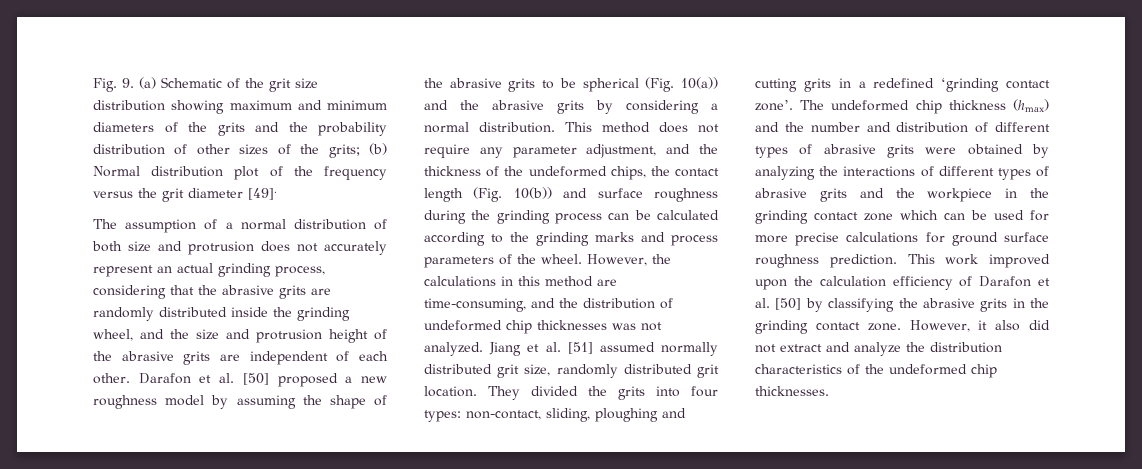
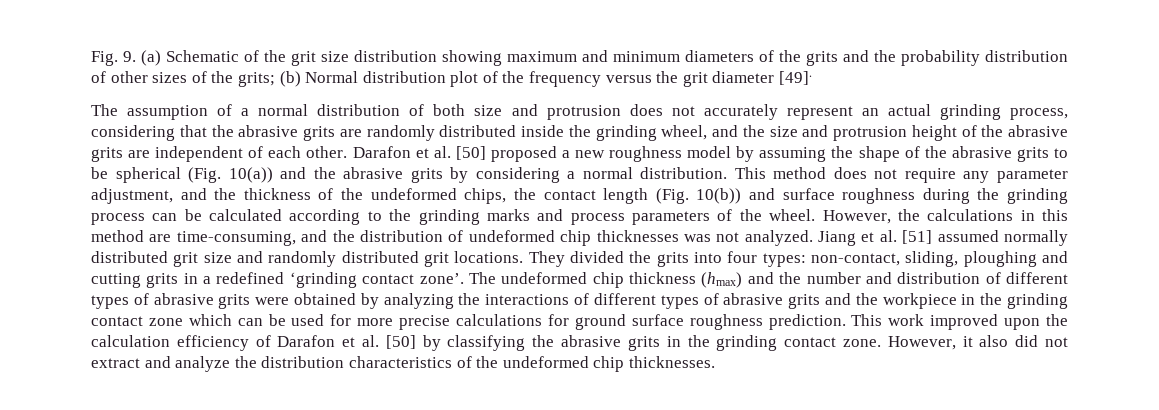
[524,364,551,376] size, -> [203,251,263,263] size and
[424,386,477,397] location. -> [454,251,524,263] locations.

